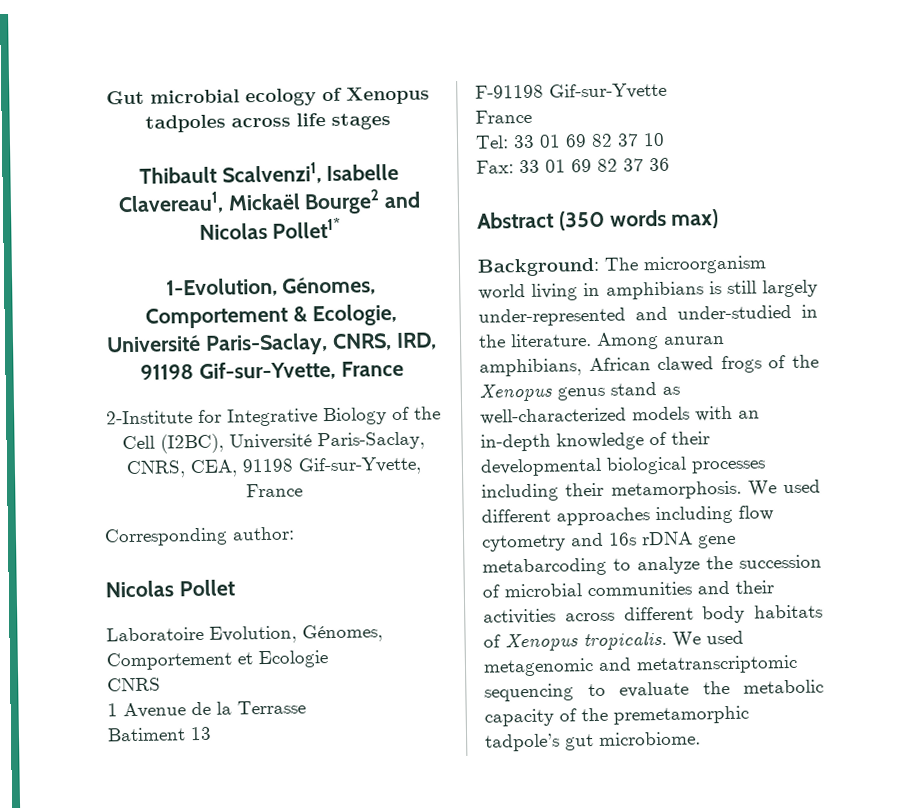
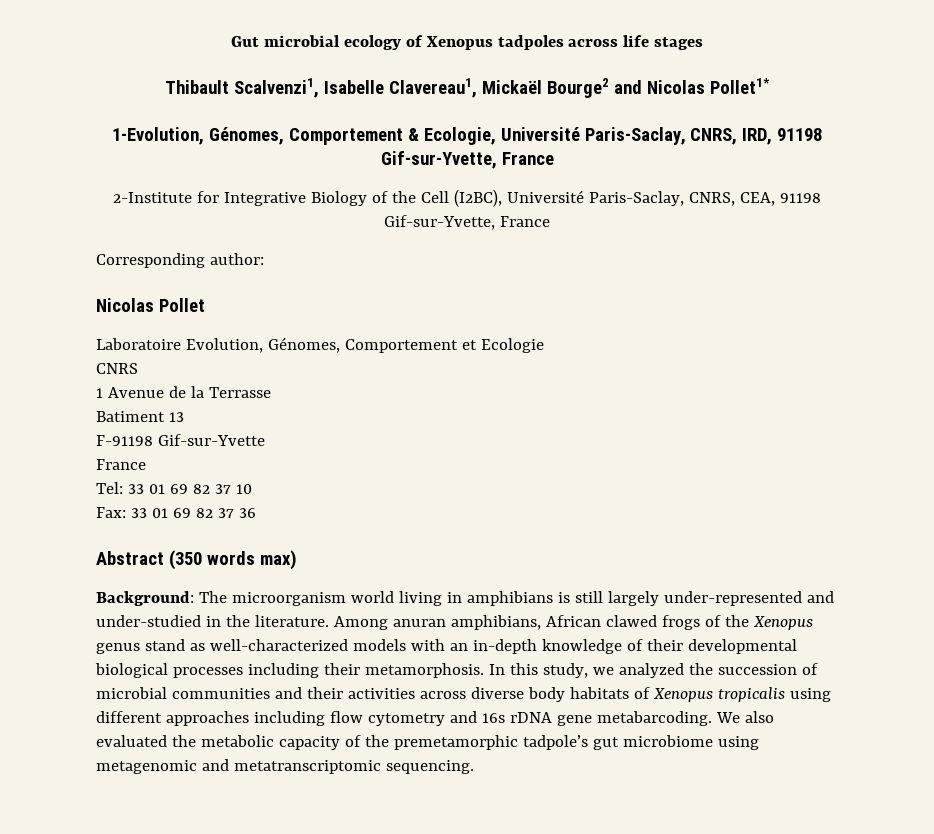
[747,479,821,497] We used -> [488,663,818,678] [96,687,831,702] In this study, we analyzed the succession of microbial communities and their activities across diverse body habitats of Xenopus tropicalis using
[482,554,822,577] [482,580,774,598] [483,604,823,625] [483,630,744,652] [483,654,798,677] [484,681,689,702] metabarcoding to analyze the succession of microbial communities and their activities across different body habitats of Xenopus tropicalis. We used metagenomic and metatranscriptomic sequencing to evaluate -> [596,711,774,726] [96,735,167,747] metabarcoding. We also evaluated
[599,731,701,746] microbiome. -> [622,735,759,750] [96,759,474,774] microbiome using metagenomic and metatranscriptomic sequencing.

